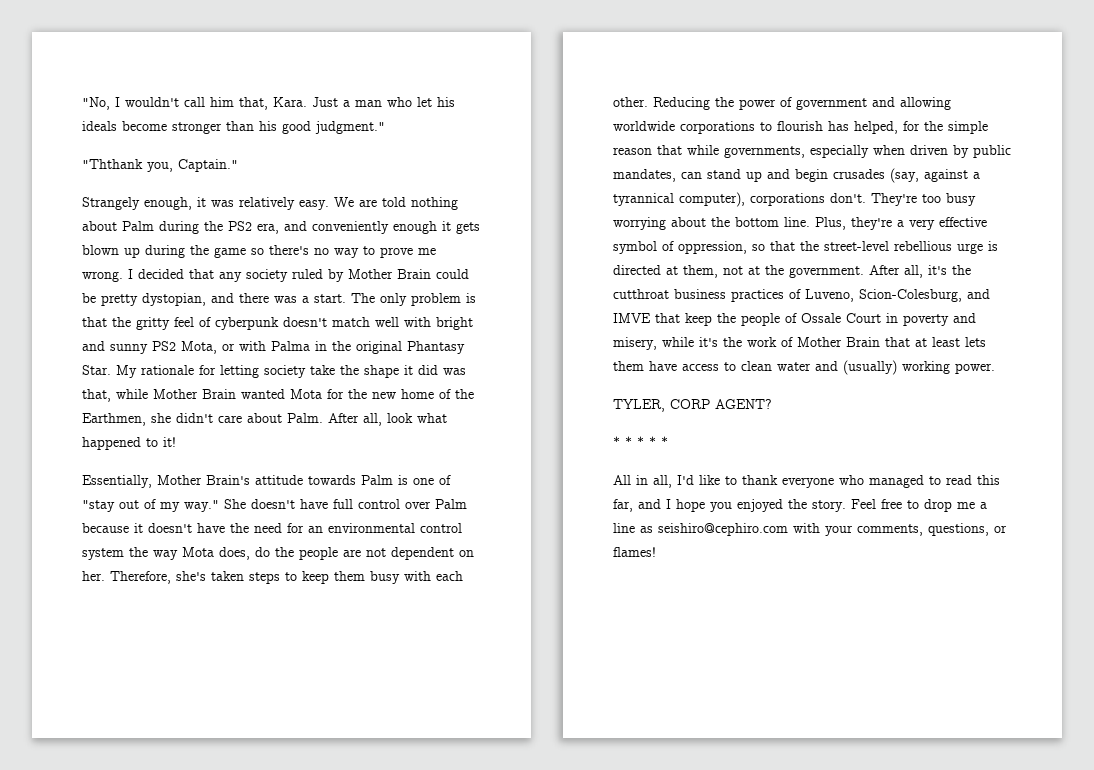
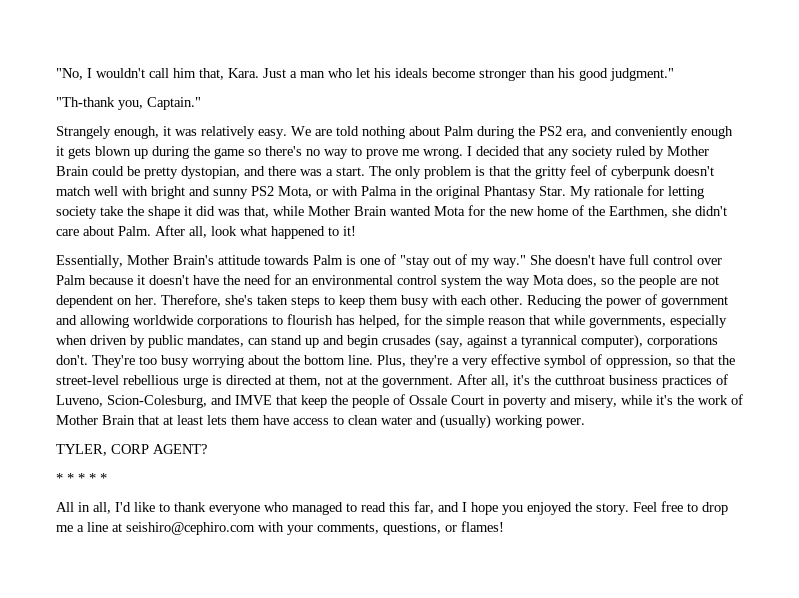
[82,159,143,169] "Ththank -> [56,97,115,107] "Th-thank
[255,547,270,557] do -> [601,278,614,285] so
[640,526,653,533] as -> [112,523,122,532] at

